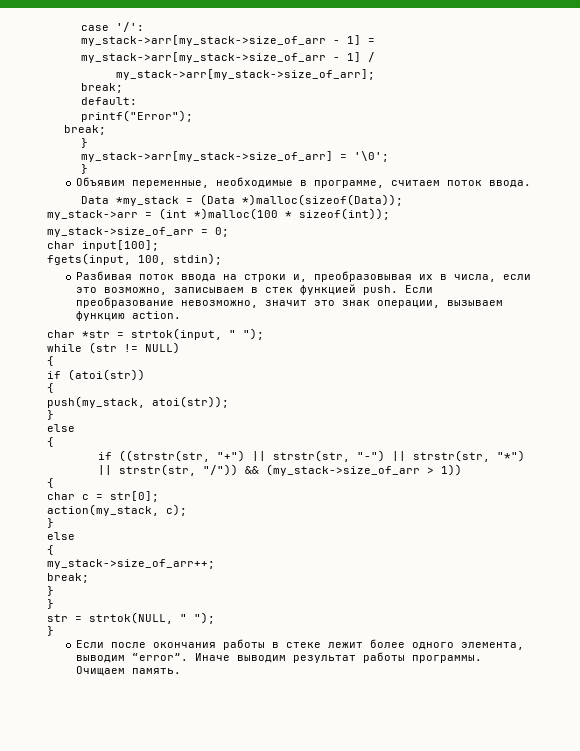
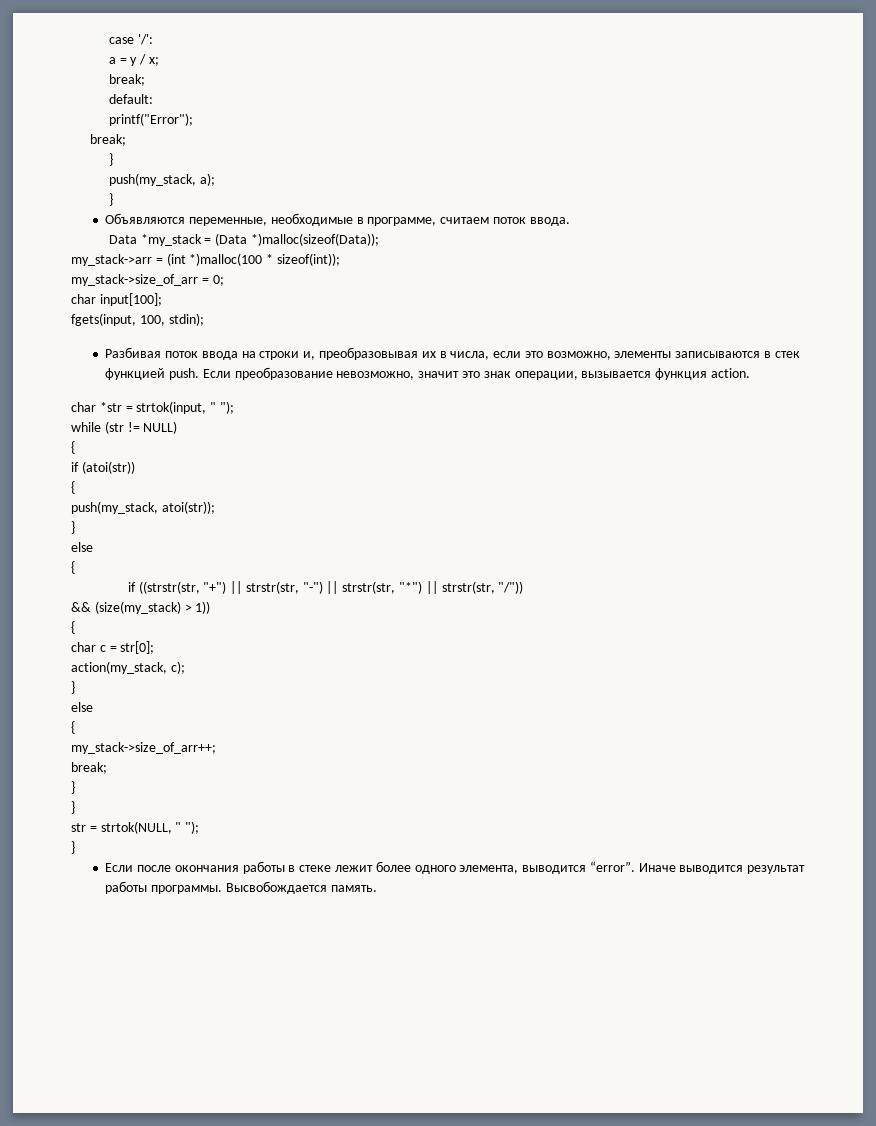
[81,35,376,46] [81,52,362,63] my_stack->arr[my_stack->size_of_arr - 1] = // my_stack->arr[my_stack->size_of_arr - 1] -> [108,57,138,66] a = y
[115,69,375,80] // my_stack->arr[my_stack->size_of_arr]; -> [148,57,159,66] x;
[81,151,390,162] [81,164,89,174] [76,177,126,186] my_stack->arr[my_stack->size_of_arr] = '\0'; // } // Объявим -> [108,173,215,186] [108,193,113,206] [105,213,186,224] push(my_stack, a); // } // Объявляются
[174,287,245,293] записываем -> [614,351,761,358] элементы записываются
[447,300,504,306] [76,311,126,321] вызываем функцию -> [581,368,708,380] вызывается функция
[245,464,421,476] && (my_stack->size_of_arr -> [71,601,181,614] // && (size(my_stack)
[76,655,126,663] выводим -> [522,865,587,874] выводится
[237,655,287,663] выводим -> [679,865,744,874] выводится
[76,666,126,676] Очищаем -> [225,881,327,894] Высвобождается

